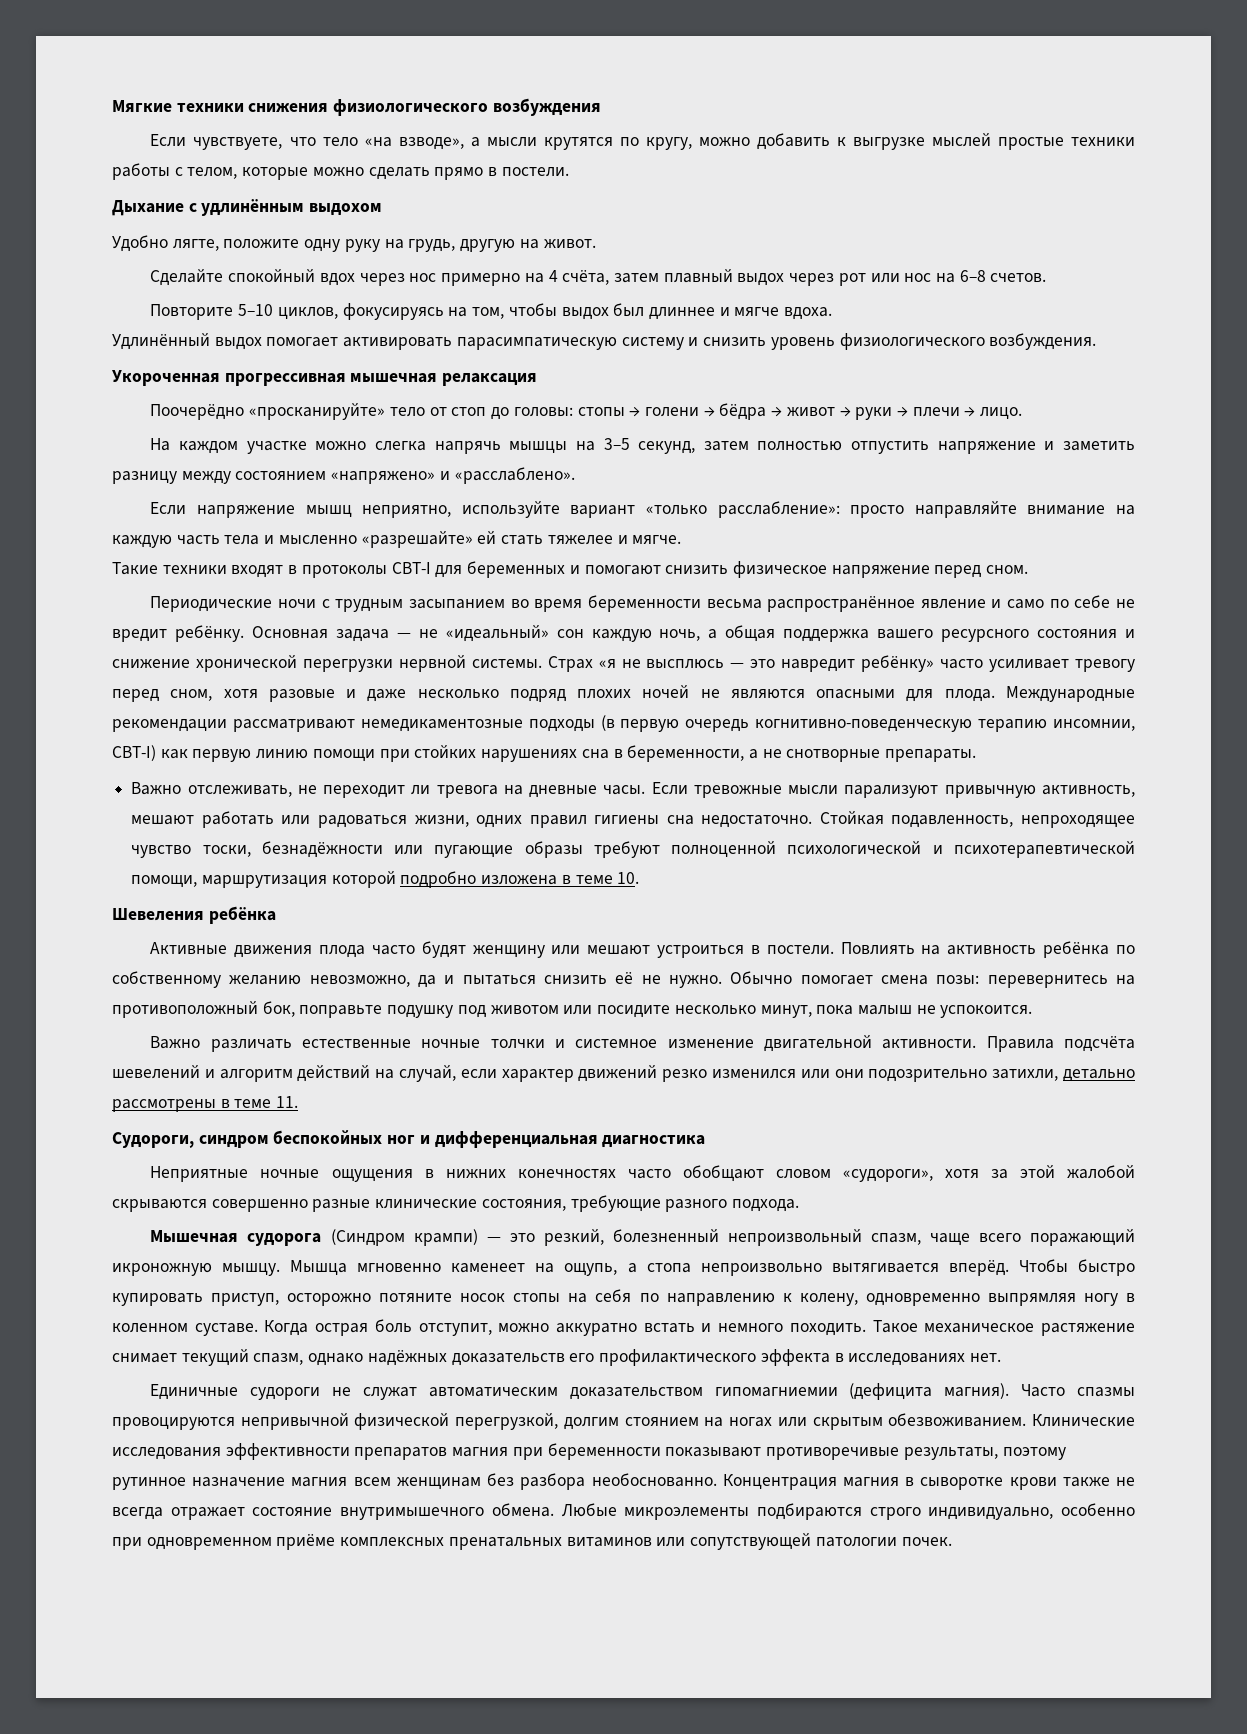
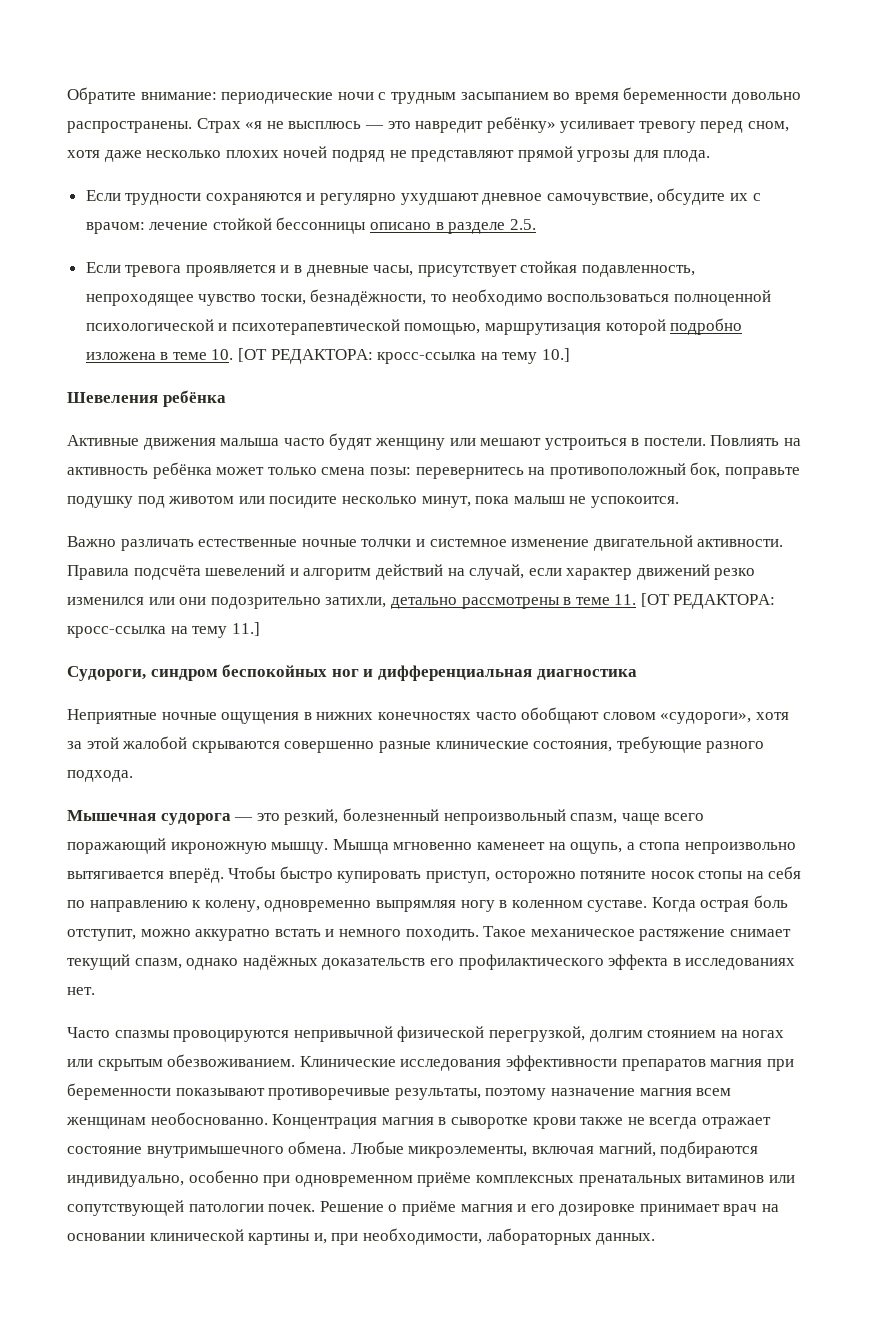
[112,98,601,116] [150,133,1136,150] [112,163,569,180] [112,199,383,216] [112,235,596,252] [150,269,1047,286] [150,303,833,320] [112,333,1097,350] [112,370,538,386] [150,403,1023,420] [150,438,1135,454] [112,467,575,484] [150,501,1135,518] [112,531,682,548] [112,561,1029,578] [150,596,273,612] Мягкие техники снижения физиологического возбуждения // Если чувствуете, что тело «на взводе», а мысли крутятся по кругу, можно добавить к выгрузке мыслей простые техники работы с телом, которые можно сделать прямо в постели. // Дыхание с удлинённым выдохом // Удобно лягте, положите одну руку на грудь, другую на живот. // Сделайте спокойный вдох через нос примерно на 4 счёта, затем плавный выдох через рот или нос на 6–8 счетов. // Повторите 5–10 циклов, фокусируясь на том, чтобы выдох был длиннее и мягче вдоха. // Удлинённый выдох помогает активировать парасимпатическую систему и снизить уровень физиологического возбуждения. // Укороченная прогрессивная мышечная релаксация // Поочерёдно «просканируйте» тело от стоп до головы: стопы → голени → бёдра → живот → руки → плечи → лицо. // На каждом участке можно слегка напрячь мышцы на 3–5 секунд, затем полностью отпустить напряжение и заметить разницу между состоянием «напряжено» и «расслаблено». // Если напряжение мышц неприятно, используйте вариант «только расслабление»: просто направляйте внимание на каждую часть тела и мысленно «разрешайте» ей стать тяжелее и мягче. // Такие техники входят в протоколы CBT‑I для беременных и помогают снизить физическое напряжение перед сном. // Периодические -> [67,87,334,104] Обратите внимание: периодические
[706,595,1135,612] [112,625,1135,642] [112,655,542,672] весьма распространённое явление и само по себе не вредит ребёнку. Основная задача — не «идеальный» сон каждую ночь, а общая поддержка вашего ресурсного состояния и снижение хронической перегрузки нервной системы. -> [731,92,801,104] [67,121,192,133] довольно распространены.
[940,659,984,669] часто -> (556, 124) none
[268,689,357,702] разовые и -> (100, 154) none
[509,689,566,702] подряд -> (222, 154) none
[700,686,1135,702] [112,715,1136,732] [112,745,977,762] [131,782,1135,798] [131,811,1135,828] [131,841,660,858] не являются опасными для плода. Международные рекомендации рассматривают немедикаментозные подходы (в первую очередь когнитивно‑поведенческую терапию инсомнии, CBT‑I) как первую линию помощи при стойких нарушениях сна в беременности, а не снотворные препараты. // Важно отслеживать, не переходит ли тревога на дневные часы. Если тревожные мысли парализуют привычную активность, мешают работать или радоваться жизни, одних правил гигиены сна недостаточно. Стойкая подавленность, непроходящее чувство тоски, безнадёжности или пугающие образы требуют -> [331,146,711,162] [85,188,761,205] [85,217,536,234] [85,261,696,277] [85,289,670,306] подряд не представляют прямой угрозы для плода. // Если трудности сохраняются и регулярно ухудшают дневное самочувствие, обсудите их с врачом: лечение стойкой бессонницы описано в разделе 2.5. // Если тревога проявляется и в дневные часы, присутствует стойкая подавленность, непроходящее чувство тоски, безнадёжности, то необходимо воспользоваться
[131,875,198,888] помощи, -> [404,323,481,335] помощью,
(640, 878) none -> [238,348,571,364] [ОТ РЕДАКТОРА: кросс-ссылка на тему 10.]
[319,945,366,958] плода -> [220,438,280,446] малыша
[1116,945,1135,954] [112,971,873,988] по собственному желанию невозможно, да и пытаться снизить её не нужно. Обычно помогает -> [216,467,317,475] может только
(299, 1102) none -> [640,593,776,609] [67,622,260,638] [ОТ РЕДАКТОРА: кросс-ссылка на тему 11.]
[330,1229,478,1246] (Синдром крампи) -> (231, 819) none
[150,1383,1010,1400] Единичные судороги не служат автоматическим доказательством гипомагниемии (дефицита магния). -> (95, 991) none
[112,1477,186,1490] рутинное -> (547, 1094) none
[487,1473,586,1490] без разбора -> (146, 1123) none
[624,1503,921,1520] микроэлементы подбираются строго -> [408,1141,759,1158] микроэлементы, включая магний, подбираются
(952, 1541) none -> [319,1201,780,1216] [67,1228,656,1245] Решение о приёме магния и его дозировке принимает врач на основании клинической картины и, при необходимости, лабораторных данных.

